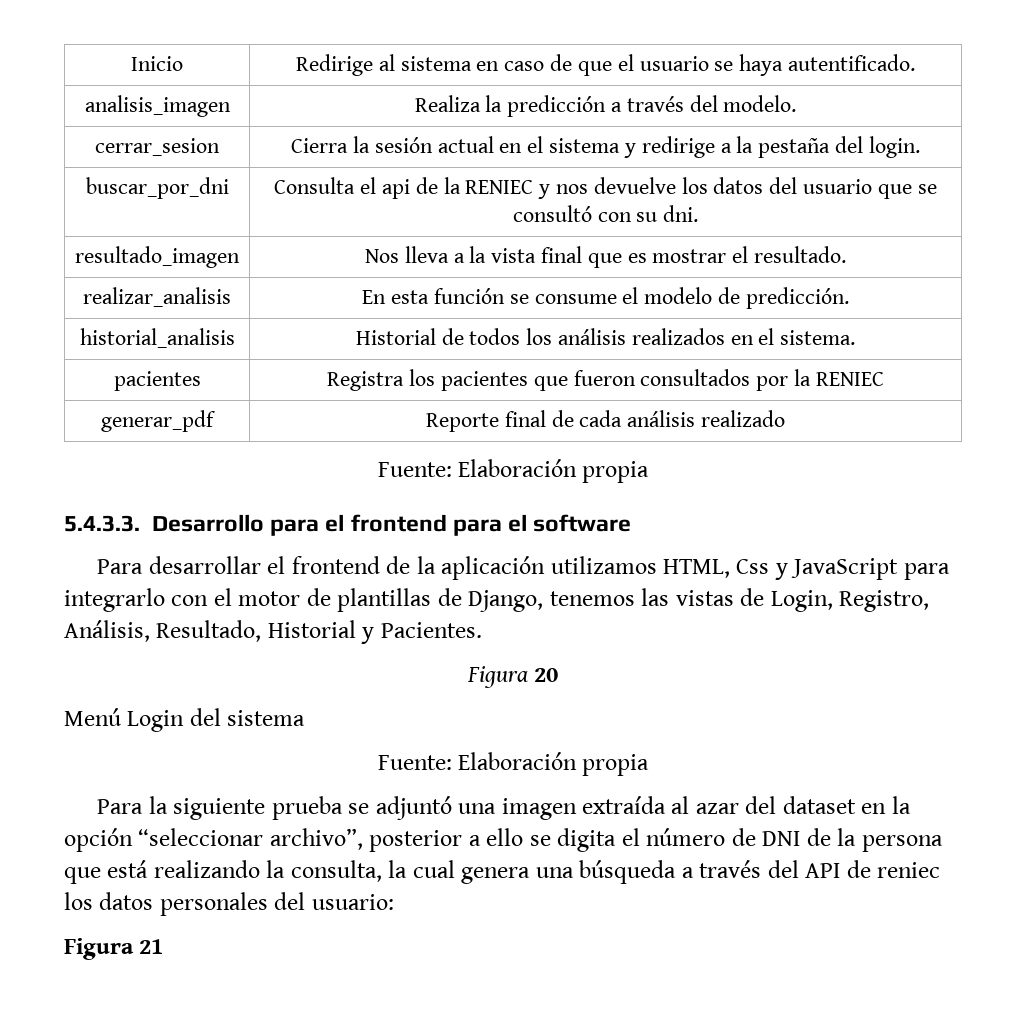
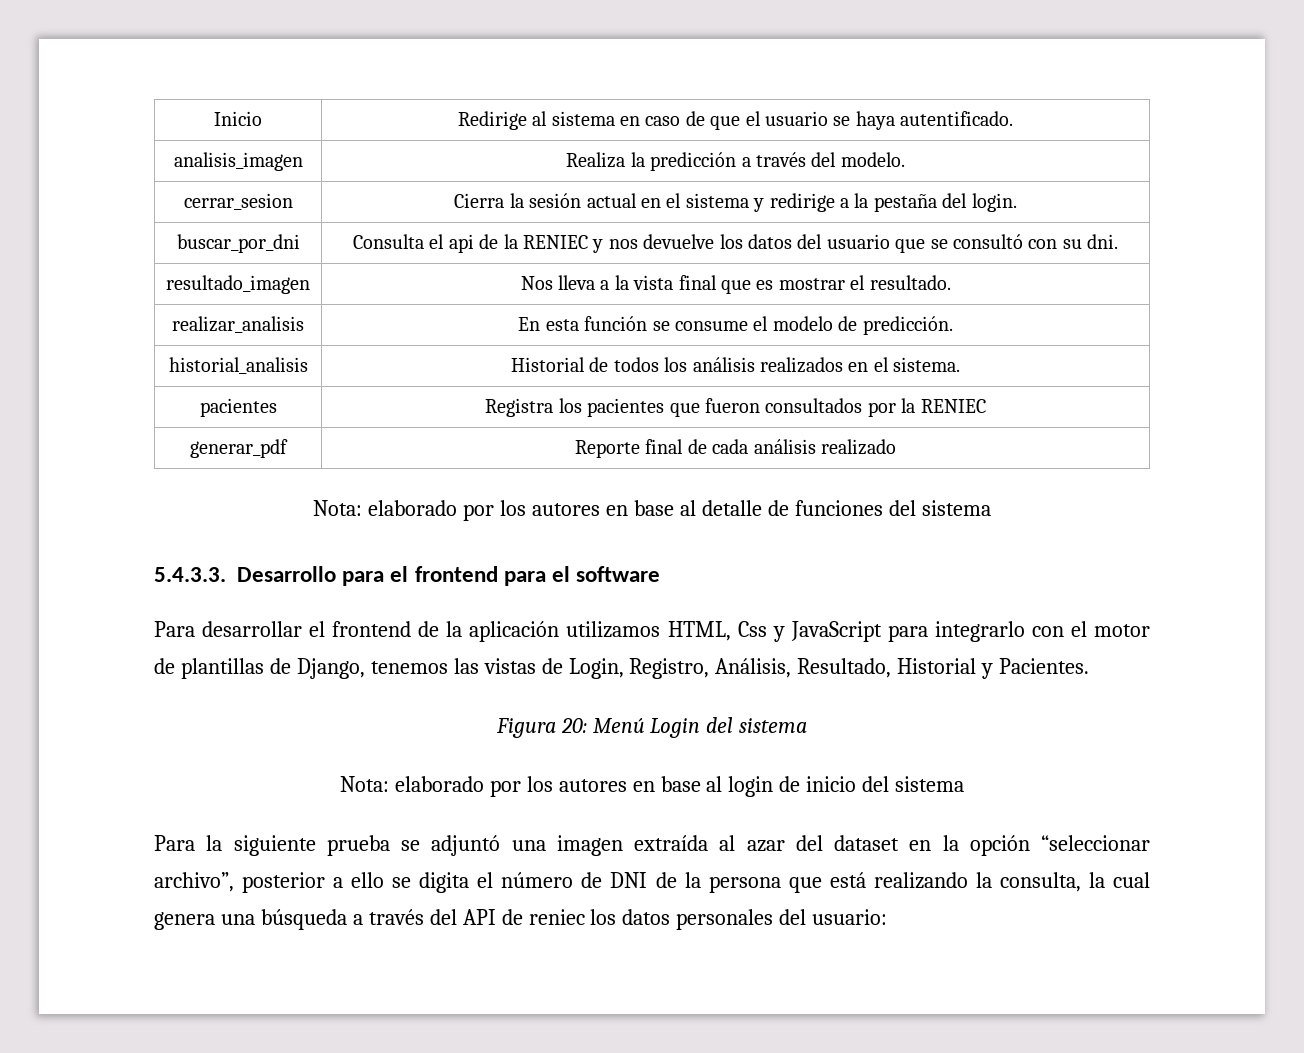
[377,459,650,483] Fuente: Elaboración propia -> [313,500,991,521] Nota: elaborado por los autores en base al detalle de funciones del sistema
[534,668,559,682] 20 // -> [560,718,587,733] 20:
[377,752,650,776] Fuente: Elaboración propia -> [339,776,965,797] Nota: elaborado por los autores en base al login de inicio del sistema
[64,938,164,960] // Figura 21 -> (888, 917) none

